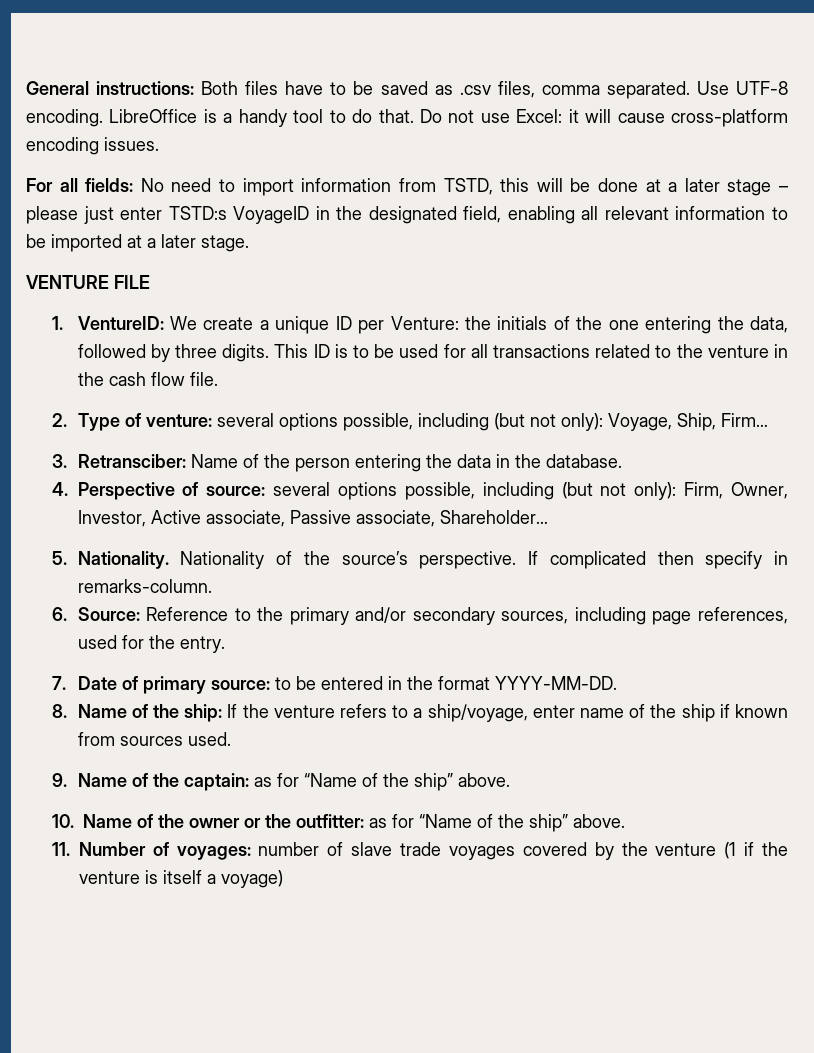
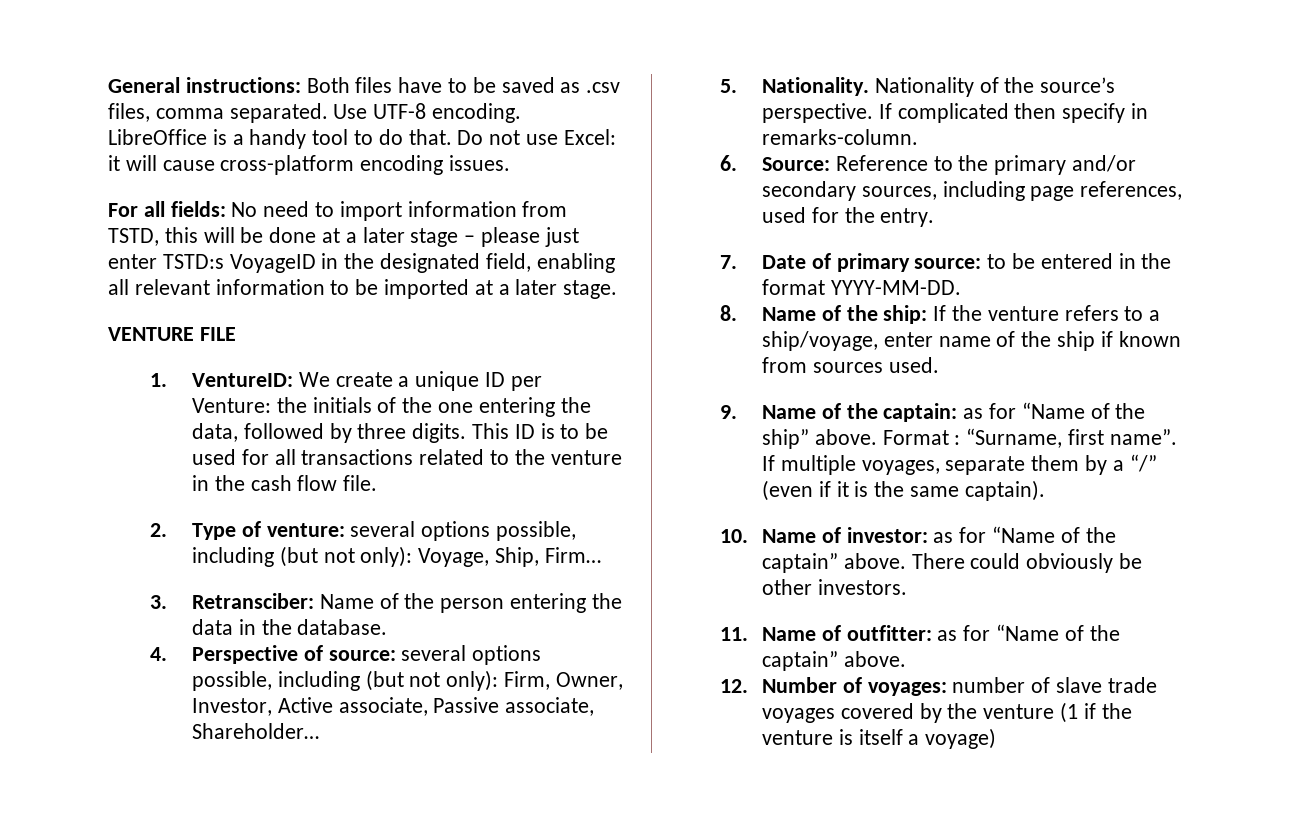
[51,814,291,828] // 10. Name of the owner or the -> [882,428,1177,448] [761,454,1157,475] [761,480,1045,501] [719,526,1116,543] [761,553,1142,573] [761,579,907,595] [719,625,841,641] Format : “Surname, first name”. If multiple voyages, separate them by a “/” (even if it is the same captain). // 10. Name of investor: as for “Name of the captain” above. There could obviously be other investors. // 11. Name of
[528,814,625,832] [51,842,70,856] ship” above. // 11. -> [761,651,906,671] [719,679,748,693] captain” above. // 12.

